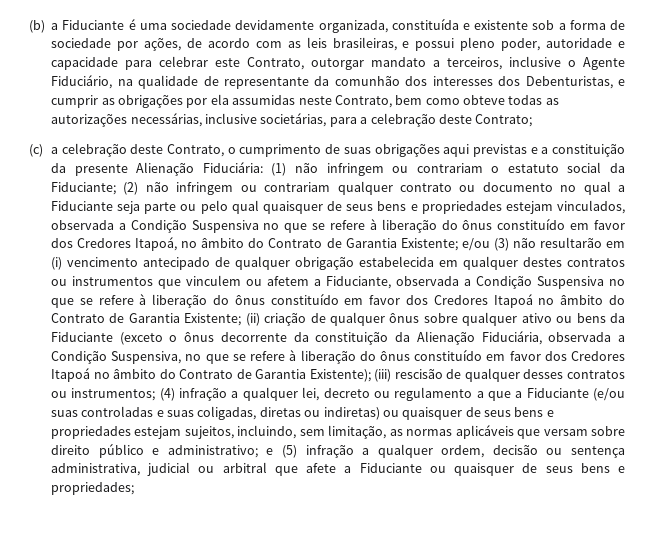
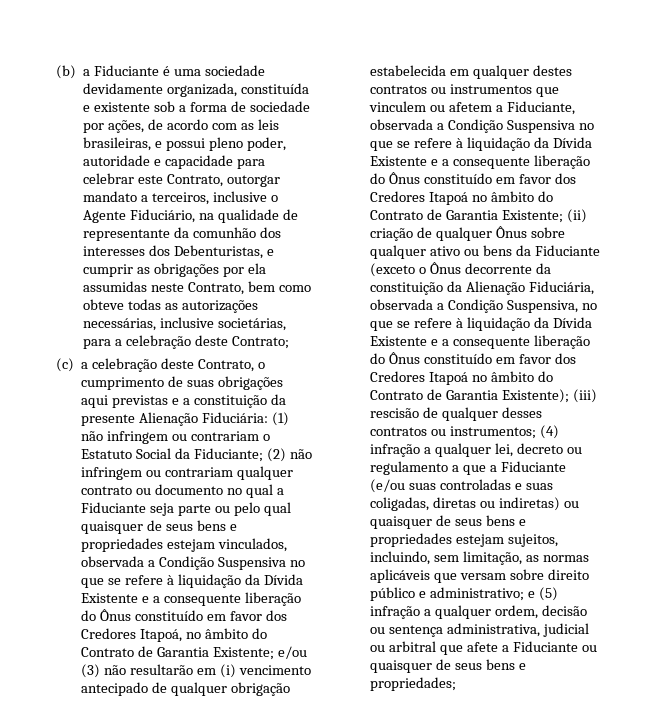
[507,162,602,173] estatuto social -> [81,448,172,459] Estatuto Social
[381,219,493,233] liberação do ônus -> [177,574,303,588] [81,592,301,606] [81,609,132,621] liquidação da Dívida Existente e a consequente liberação do Ônus
[152,294,265,308] liberação do ônus -> [466,137,592,151] [370,155,590,169] [370,172,421,184] liquidação da Dívida Existente e a consequente liberação do Ônus
[389,313,420,323] ônus -> [495,226,527,238] Ônus
[184,332,215,342] ônus -> [430,262,462,274] Ônus
[300,350,410,364] liberação do ônus -> [466,317,592,331] [370,335,590,349] [370,352,421,364] liquidação da Dívida Existente e a consequente liberação do Ônus

